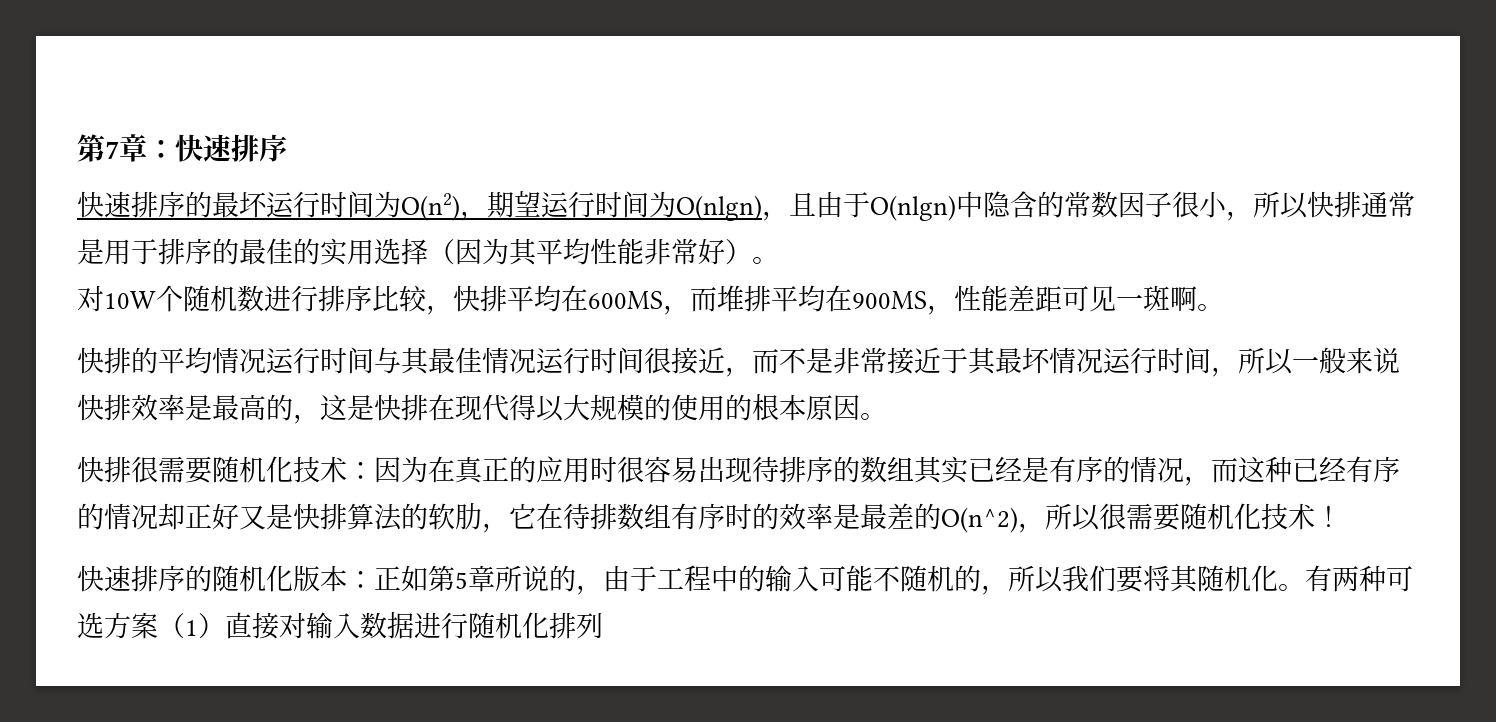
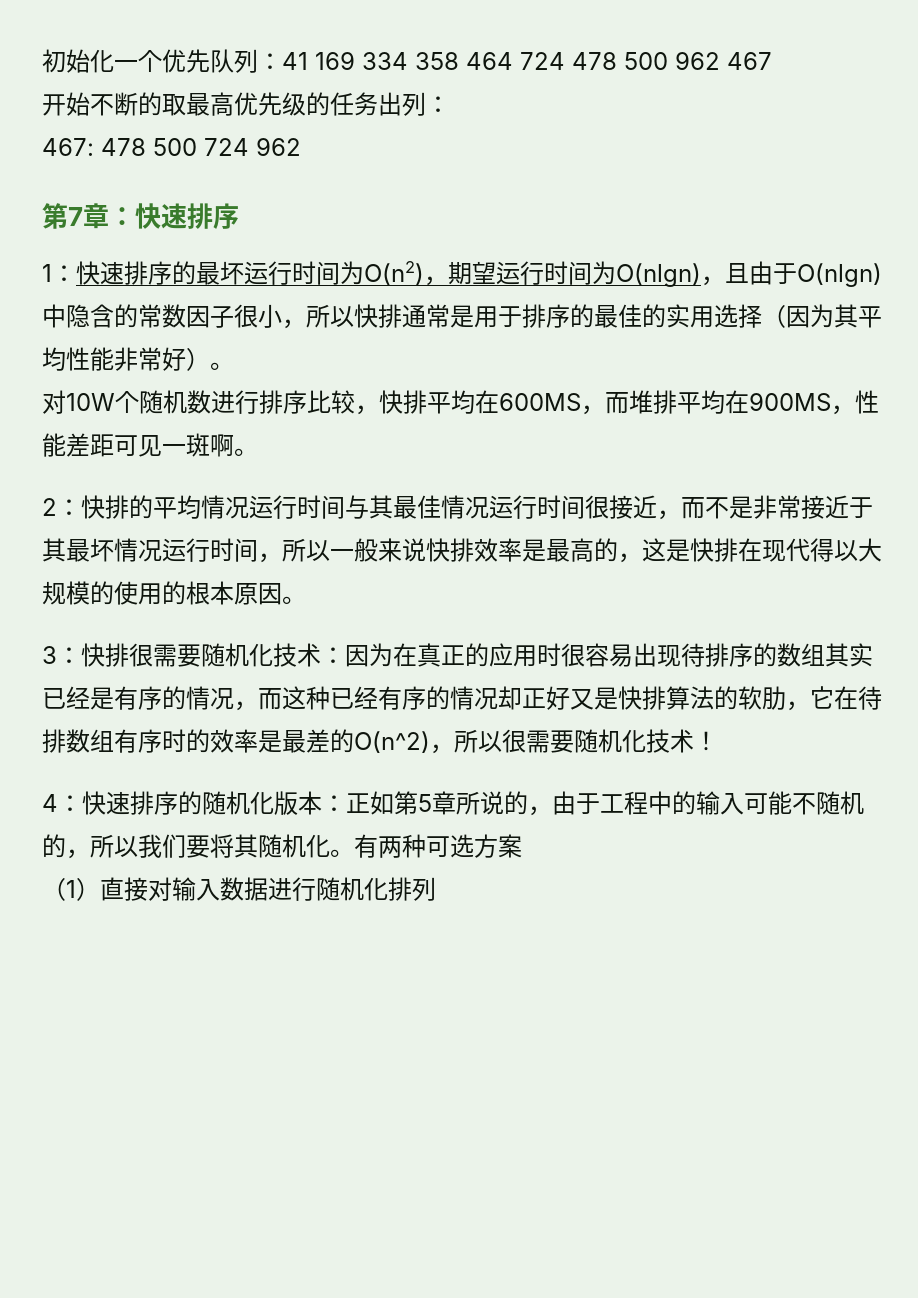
(77, 148) none -> [42,49,772,73] [42,92,450,116] [42,137,301,156] 初始化一个优先队列：41 169 334 358 464 724 478 500 962 467 // 开始不断的取最高优先级的任务出列： // 467: 478 500 724 962 //
(287, 148) none -> [42,264,76,282] 1：
(1224, 307) none -> [42,498,81,516] 2：
(887, 416) none -> [42,646,81,664] 3：
(1342, 516) none -> [42,794,82,812] 4：
(158, 625) none -> (522, 846) //

